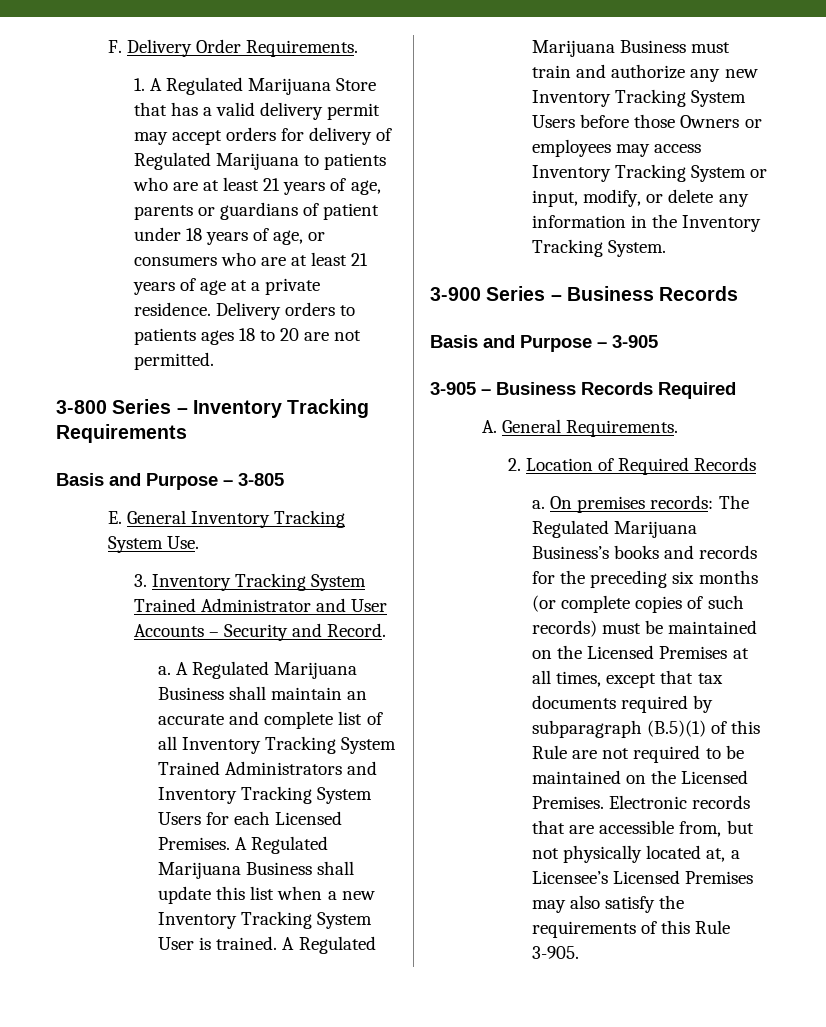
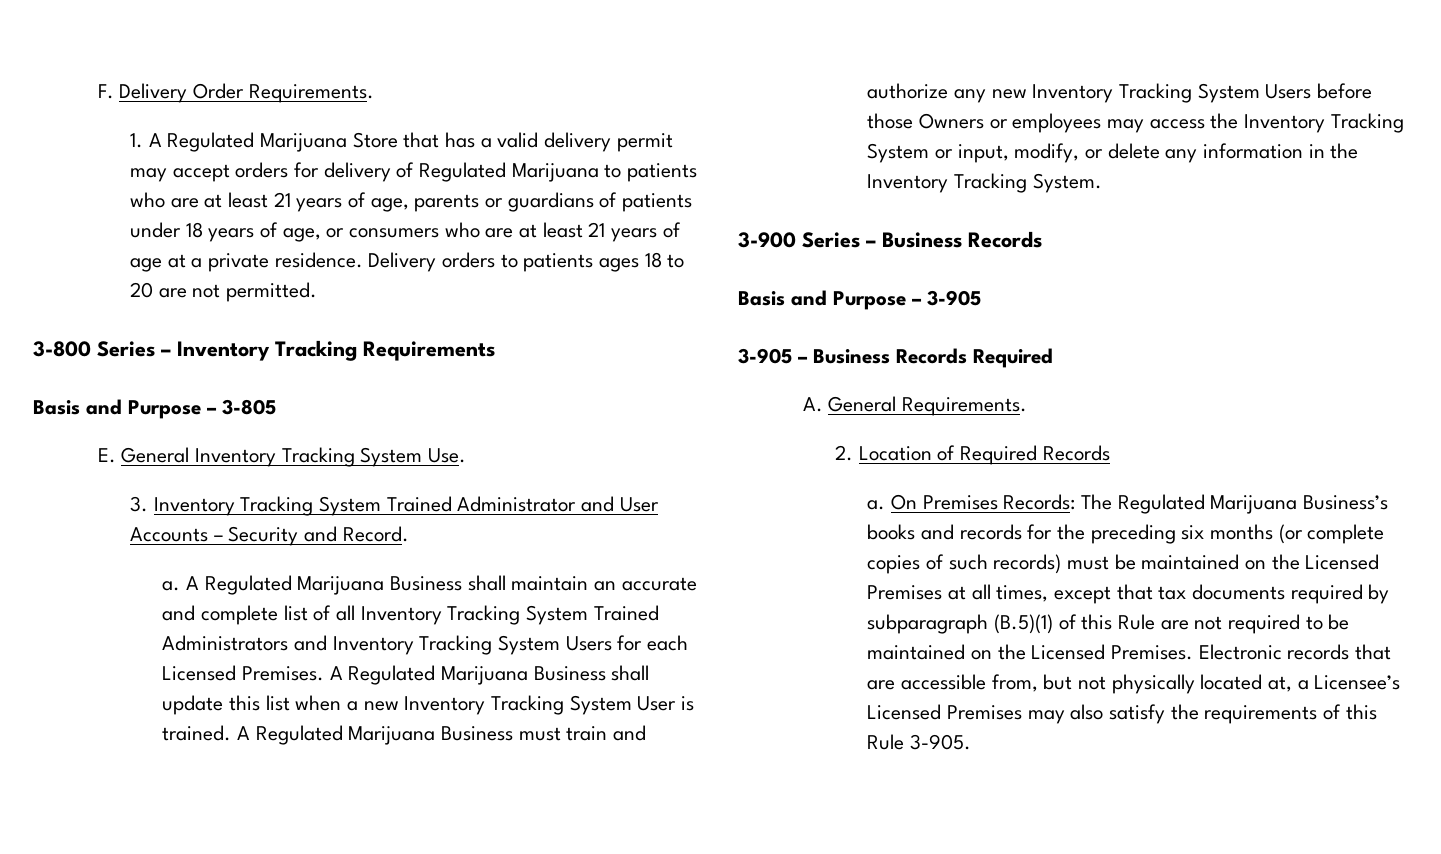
[323,203,380,220] patient -> [622,193,693,212] patients
(702, 148) none -> [1210,113,1239,129] the
[577,495,714,513] premises records: -> [922,494,1076,510] Premises Records:

